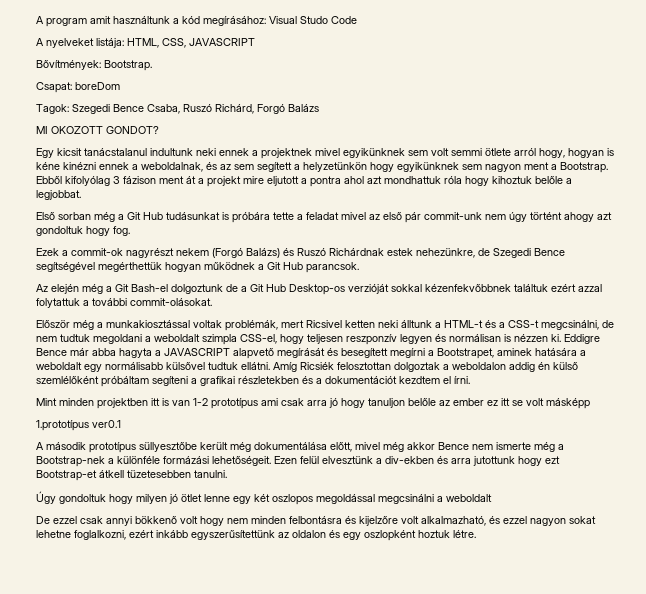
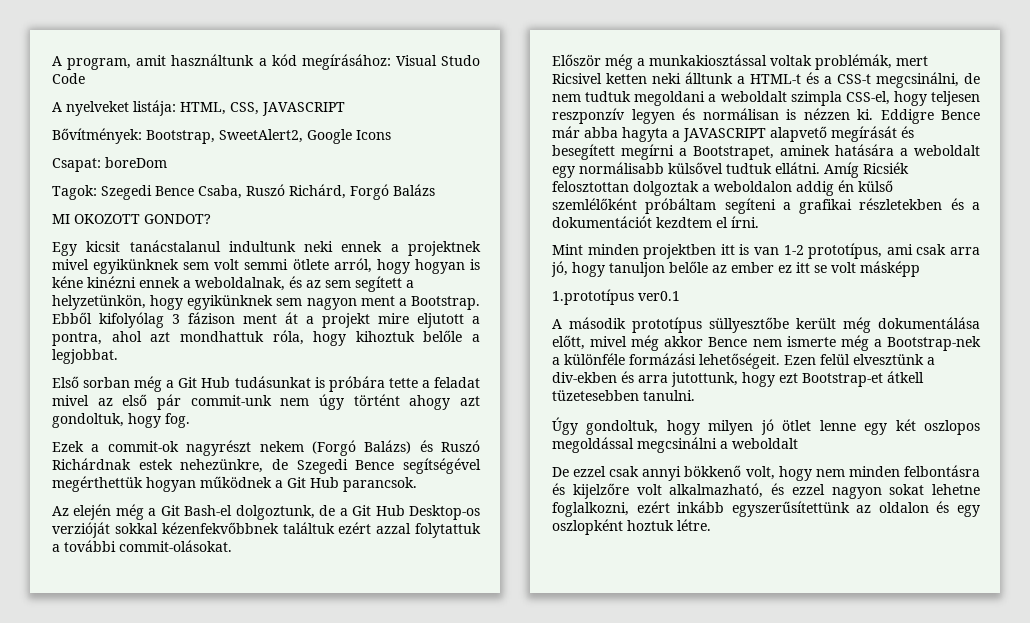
[36,16,87,27] A program -> [52,56,132,70] A program,
[104,60,152,71] Bootstrap. -> [146,129,391,144] Bootstrap, SweetAlert2, Google Icons
[514,148,565,158] arról hogy, -> [333,258,410,274] arról, hogy
[303,162,367,172] helyzetünkön -> [52,295,146,310] helyzetünkön,
[310,176,341,187] pontra -> [52,332,102,346] pontra,
[444,176,462,184] róla -> [272,330,304,345] róla,
[36,226,83,236] gondoltuk -> [52,413,124,428] gondoltuk,
[171,284,223,294] dolgoztunk -> [235,505,315,520] dolgoztunk,
[211,398,258,409] prototípus -> [808,243,883,259] prototípus,
[329,398,338,408] jó -> [551,261,568,277] jó,
[473,456,515,466] jutottunk -> [671,372,738,387] jutottunk,
[59,494,106,504] gondoltuk -> [586,420,659,435] gondoltuk,
[180,516,198,524] volt -> [745,466,775,480] volt,

